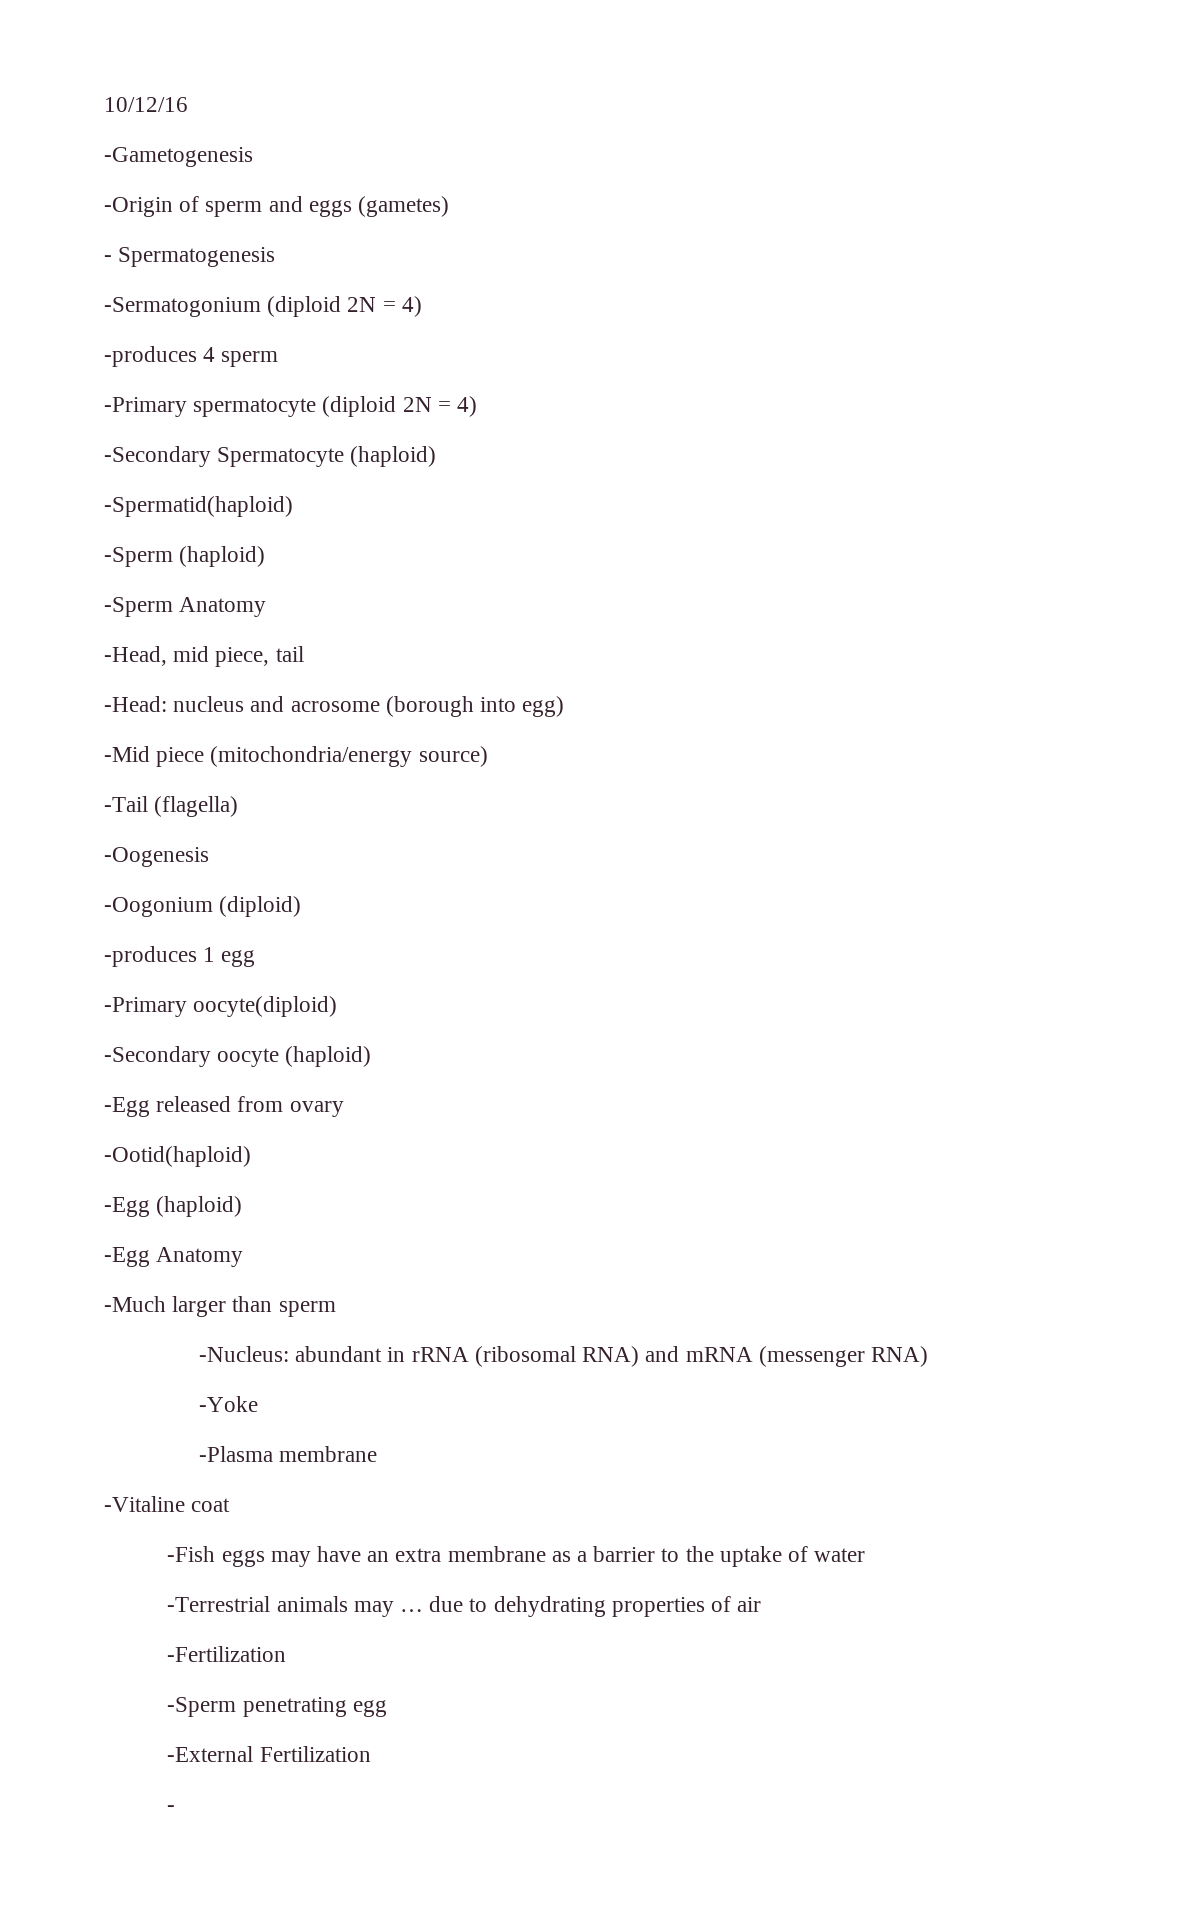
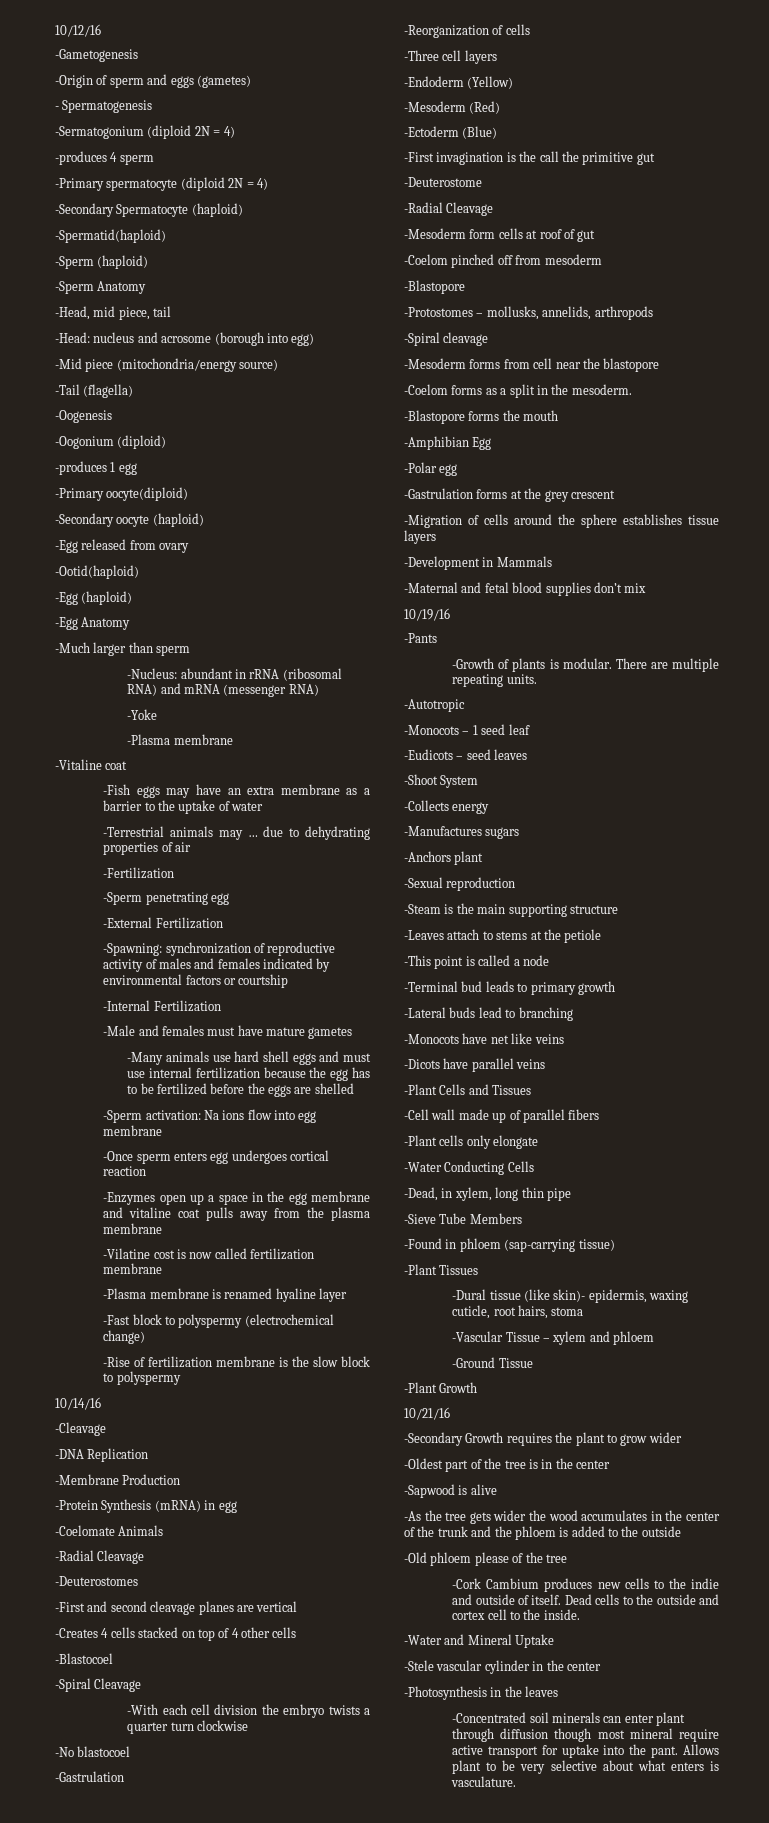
[167,1805,176,1812] - -> [103,942,336,956] [103,958,331,972] [103,974,289,988] [103,1000,221,1012] [103,1025,353,1039] [127,1051,371,1065] [127,1067,370,1081] [127,1083,354,1097] [103,1109,317,1123] [103,1125,163,1136] [103,1150,330,1164] [103,1166,147,1176] [103,1191,371,1205] [103,1207,370,1221] [103,1223,163,1234] [103,1248,315,1260] [103,1263,163,1274] [103,1288,348,1302] [103,1314,334,1328] [103,1330,146,1344] [103,1356,370,1368] [103,1371,181,1385] [55,1397,101,1410] [55,1422,106,1436] [55,1448,149,1462] [55,1474,181,1485] [55,1499,237,1513] [55,1525,164,1536] [55,1550,145,1564] [55,1576,138,1586] [55,1601,298,1615] [55,1627,297,1641] [55,1653,113,1664] [55,1678,142,1692] [127,1704,370,1718] [127,1720,248,1734] [55,1746,131,1757] [55,1771,124,1782] [404,24,530,38] [404,50,497,64] [404,76,514,89] [404,101,501,114] [404,126,498,139] [404,151,655,165] [404,177,482,187] [404,202,494,216] [404,228,596,242] [404,254,602,268] [404,280,465,294] [404,306,653,320] [404,332,489,346] [404,358,660,372] [404,384,632,398] [404,410,559,424] [404,436,492,450] [404,462,458,476] [404,488,615,502] [404,514,719,528] [404,530,436,544] [404,556,552,570] [404,582,647,596] [404,608,450,621] [404,633,437,643] [452,658,719,672] [452,674,537,687] [404,699,465,712] [404,724,530,735] [404,749,528,760] [404,774,479,788] [404,800,490,814] [404,826,520,839] [404,851,484,865] [404,877,516,891] [404,903,618,917] [404,929,602,943] [404,955,549,969] [404,981,615,995] [404,1007,573,1021] [404,1033,564,1044] [404,1058,546,1072] [404,1084,532,1095] [404,1109,600,1123] [404,1135,539,1149] [404,1161,534,1175] [404,1187,571,1201] [404,1213,522,1224] [404,1238,615,1252] [404,1264,479,1275] [452,1289,689,1303] [452,1305,584,1319] [452,1331,655,1345] [452,1357,533,1368] [404,1382,478,1393] [404,1407,450,1420] [404,1432,682,1446] [404,1458,610,1472] [404,1484,497,1498] [404,1510,720,1524] [404,1526,681,1540] [404,1552,567,1566] [452,1578,719,1592] [452,1594,719,1605] [452,1609,580,1620] [404,1634,555,1648] [404,1660,601,1674] [404,1686,559,1700] [452,1712,686,1726] [452,1728,719,1742] [452,1744,719,1758] [452,1760,719,1774] [451,1776,517,1787] -Spawning: synchronization of reproductive activity of males and females indicated by environmental factors or courtship // -Internal Fertilization // -Male and females must have mature gametes // -Many animals use hard shell eggs and must use internal fertilization because the egg has to be fertilized before the eggs are shelled // -Sperm activation: Na ions flow into egg membrane // -Once sperm enters egg undergoes cortical reaction // -Enzymes open up a space in the egg membrane and vitaline coat pulls away from the plasma membrane // -Vilatine cost is now called fertilization membrane // -Plasma membrane is renamed hyaline layer // -Fast block to polyspermy (electrochemical change) // -Rise of fertilization membrane is the slow block to polyspermy // 10/14/16 // -Cleavage // -DNA Replication // -Membrane Production // -Protein Synthesis (mRNA) in egg // -Coelomate Animals // -Radial Cleavage // -Deuterostomes // -First and second cleavage planes are vertical // -Creates 4 cells stacked on top of 4 other cells // -Blastocoel // -Spiral Cleavage // -With each cell division the embryo twists a quarter turn clockwise // -No blastocoel // -Gastrulation // -Reorganization of cells // -Three cell layers // -Endoderm (Yellow) // -Mesoderm (Red) // -Ectoderm (Blue) // -First invagination is the call the primitive gut // -Deuterostome // -Radial Cleavage // -Mesoderm form cells at roof of gut // -Coelom pinched off from mesoderm // -Blastopore // -Protostomes – mollusks, annelids, arthropods // -Spiral cleavage // -Mesoderm forms from cell near the blastopore // -Coelom forms as a split in the mesoderm. // -Blastopore forms the mouth // -Amphibian Egg // -Polar egg // -Gastrulation forms at the grey crescent // -Migration of cells around the sphere establishes tissue layers // -Development in Mammals // -Maternal and fetal blood supplies don’t mix // 10/19/16 // -Pants // -Growth of plants is modular. There are multiple repeating units. // -Autotropic // -Monocots – 1 seed leaf // -Eudicots – seed leaves // -Shoot System // -Collects energy // -Manufactures sugars // -Anchors plant // -Sexual reproduction // -Steam is the main supporting structure // -Leaves attach to stems at the petiole // -This point is called a node // -Terminal bud leads to primary growth // -Lateral buds lead to branching // -Monocots have net like veins // -Dicots have parallel veins // -Plant Cells and Tissues // -Cell wall made up of parallel fibers // -Plant cells only elongate // -Water Conducting Cells // -Dead, in xylem, long thin pipe // -Sieve Tube Members // -Found in phloem (sap-carrying tissue) // -Plant Tissues // -Dural tissue (like skin)- epidermis, waxing cuticle, root hairs, stoma // -Vascular Tissue – xylem and phloem // -Ground Tissue // -Plant Growth // 10/21/16 // -Secondary Growth requires the plant to grow wider // -Oldest part of the tree is in the center // -Sapwood is alive // -As the tree gets wider the wood accumulates in the center of the trunk and the phloem is added to the outside // -Old phloem please of the tree // -Cork Cambium produces new cells to the indie and outside of itself. Dead cells to the outside and cortex cell to the inside. // -Water and Mineral Uptake // -Stele vascular cylinder in the center // -Photosynthesis in the leaves // -Concentrated soil minerals can enter plant through diffusion though most mineral require active transport for uptake into the pant. Allows plant to be very selective about what enters is vasculature.

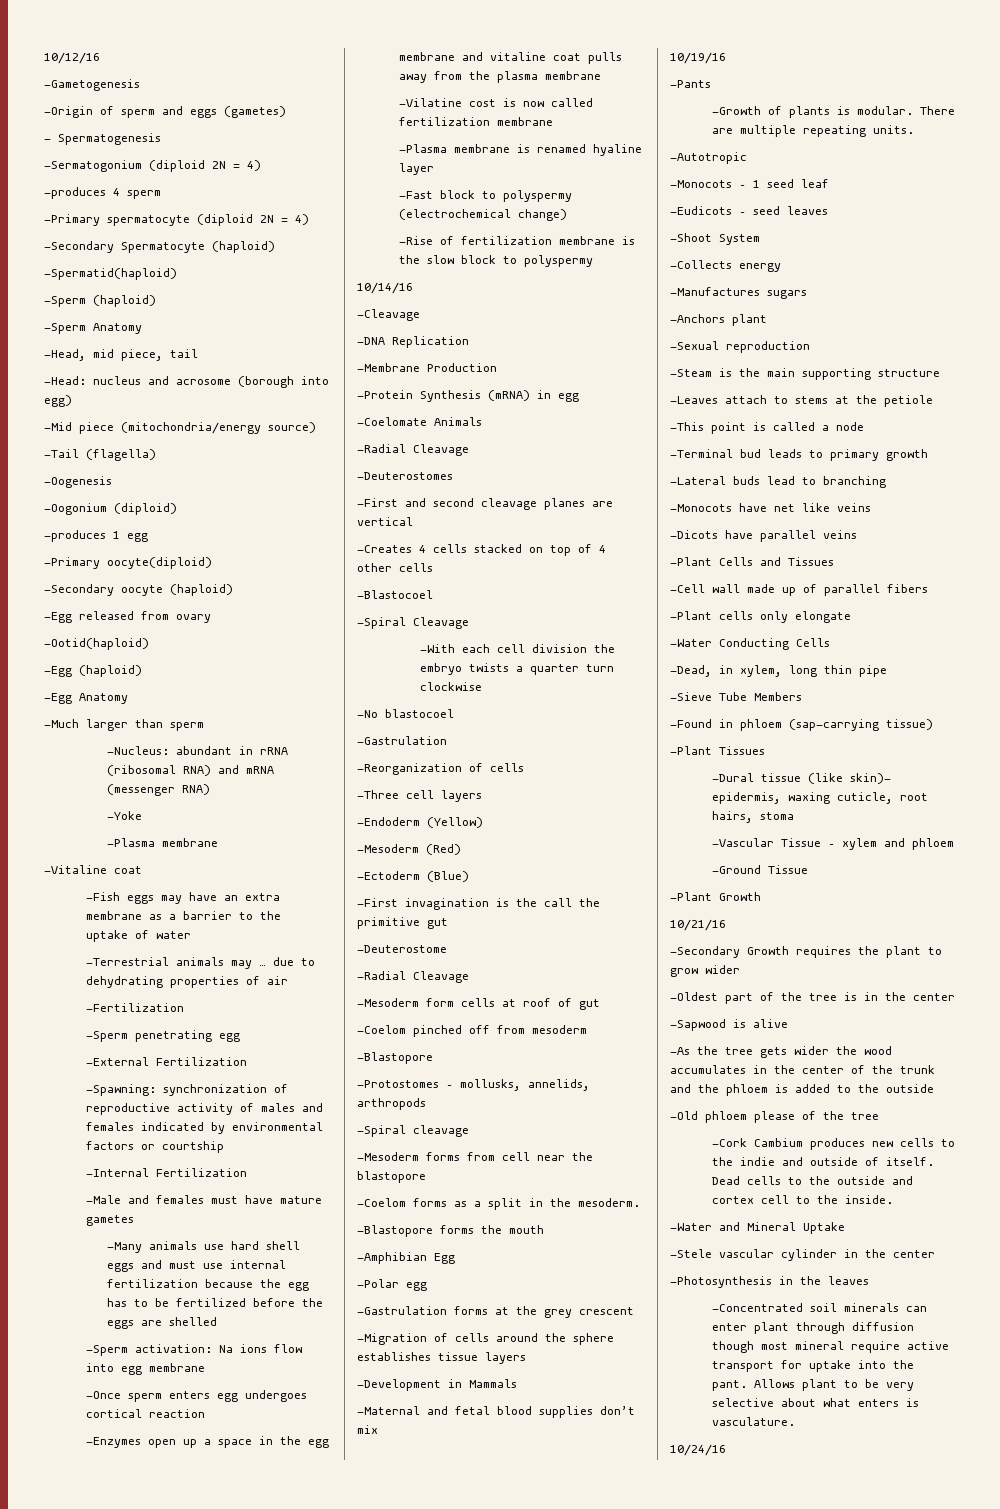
(517, 1781) none -> [670,1444,726,1456] // 10/24/16

